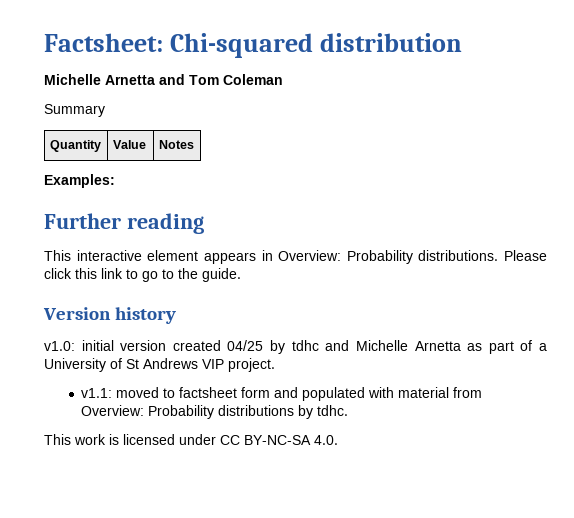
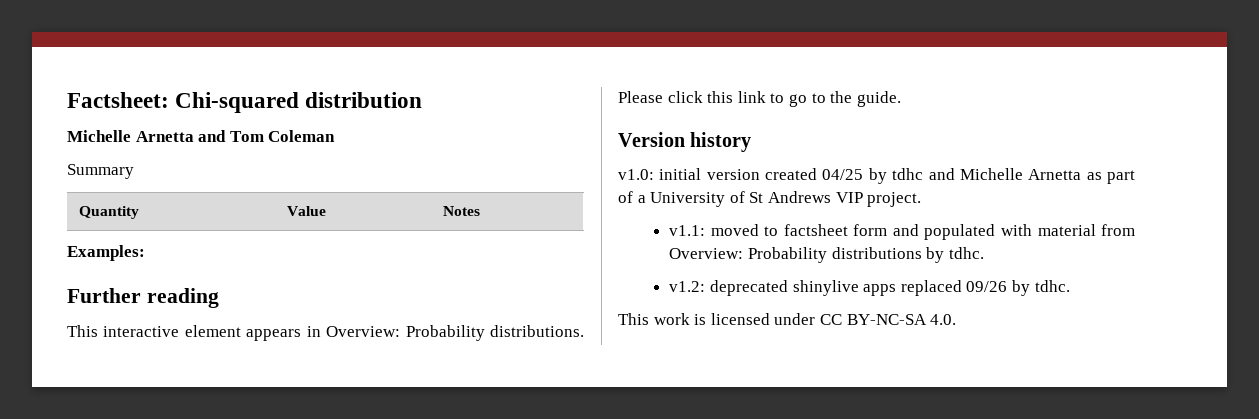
(349, 410) none -> [669,280,1070,296] // v1.2: deprecated shinylive apps replaced 09/26 by tdhc.

